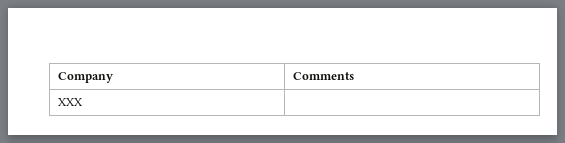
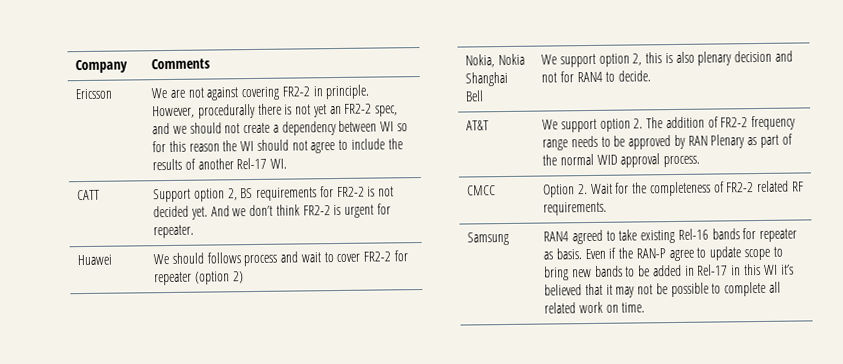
[58,98,84,106] XXX | -> [74,88,112,100] [150,84,371,101] [151,103,399,119] [151,120,408,136] [151,138,403,154] [151,157,288,171] [76,189,100,201] [152,186,395,203] [152,203,391,220] [152,224,194,239] [76,254,112,266] [152,250,408,267] [153,271,244,286] [464,53,525,68] [464,71,508,87] [464,90,484,102] [540,50,793,68] [540,70,652,83] [465,120,489,131] [541,115,797,133] [541,133,793,151] [541,153,701,168] [466,185,496,196] [542,180,804,198] [542,201,607,216] [466,231,509,246] [542,228,798,245] [542,246,783,262] [543,263,794,281] [543,281,781,298] [543,301,646,314] Ericsson | We are not against covering FR2-2 in principle. However, procedurally there is not yet an FR2-2 spec, and we should not create a dependency between WI so for this reason the WI should not agree to include the results of another Rel-17 WI. // CATT | Support option 2, BS requirements for FR2-2 is not decided yet. And we don’t think FR2-2 is urgent for repeater. // Huawei | We should follows process and wait to cover FR2-2 for repeater (option 2) // Nokia, Nokia Shanghai Bell | We support option 2, this is also plenary decision and not for RAN4 to decide. // AT&T | We support option 2. The addition of FR2-2 frequency range needs to be approved by RAN Plenary as part of the normal WID approval process. // CMCC | Option 2. Wait for the completeness of FR2-2 related RF requirements. // Samsung | RAN4 agreed to take existing Rel-16 bands for repeater as basis. Even if the RAN-P agree to update scope to bring new bands to be added in Rel-17 in this WI it’s believed that it may not be possible to complete all related work on time.

